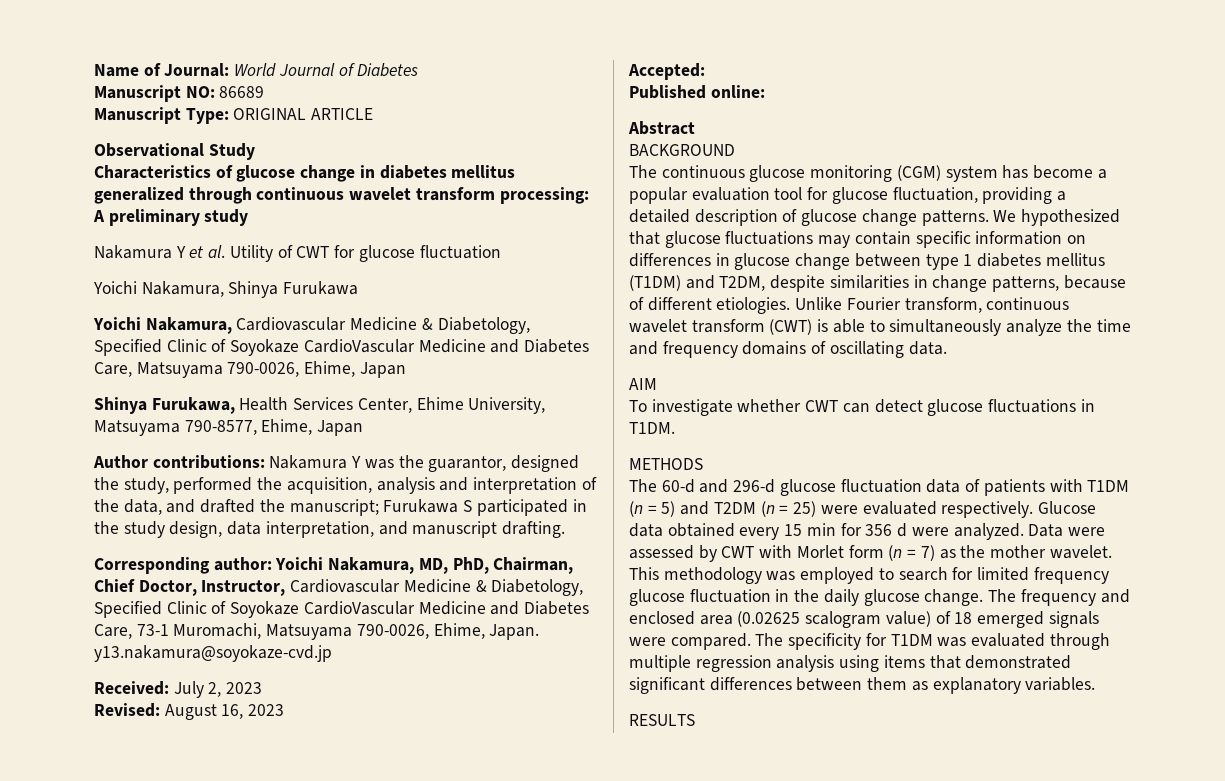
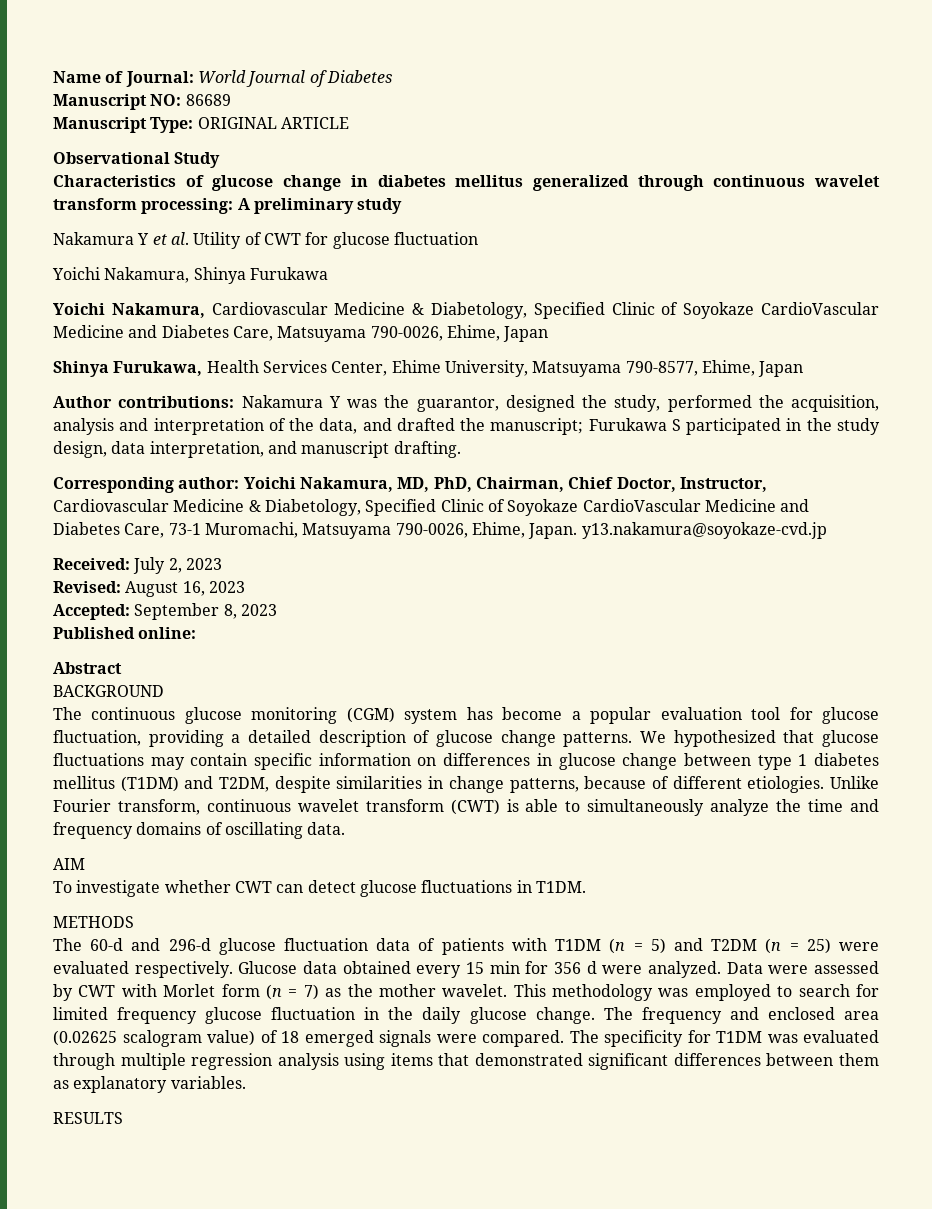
(705, 71) none -> [134,603,277,620] September 8, 2023

